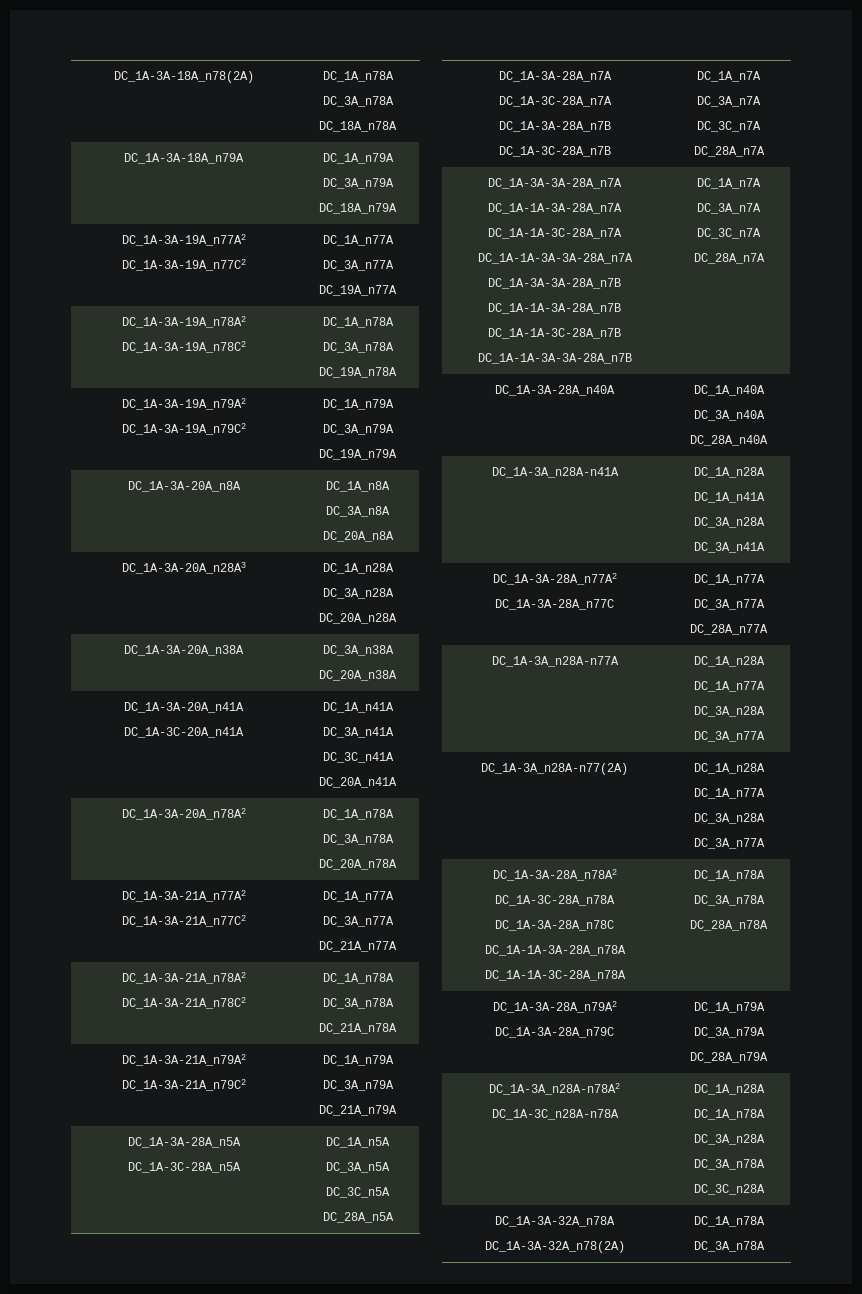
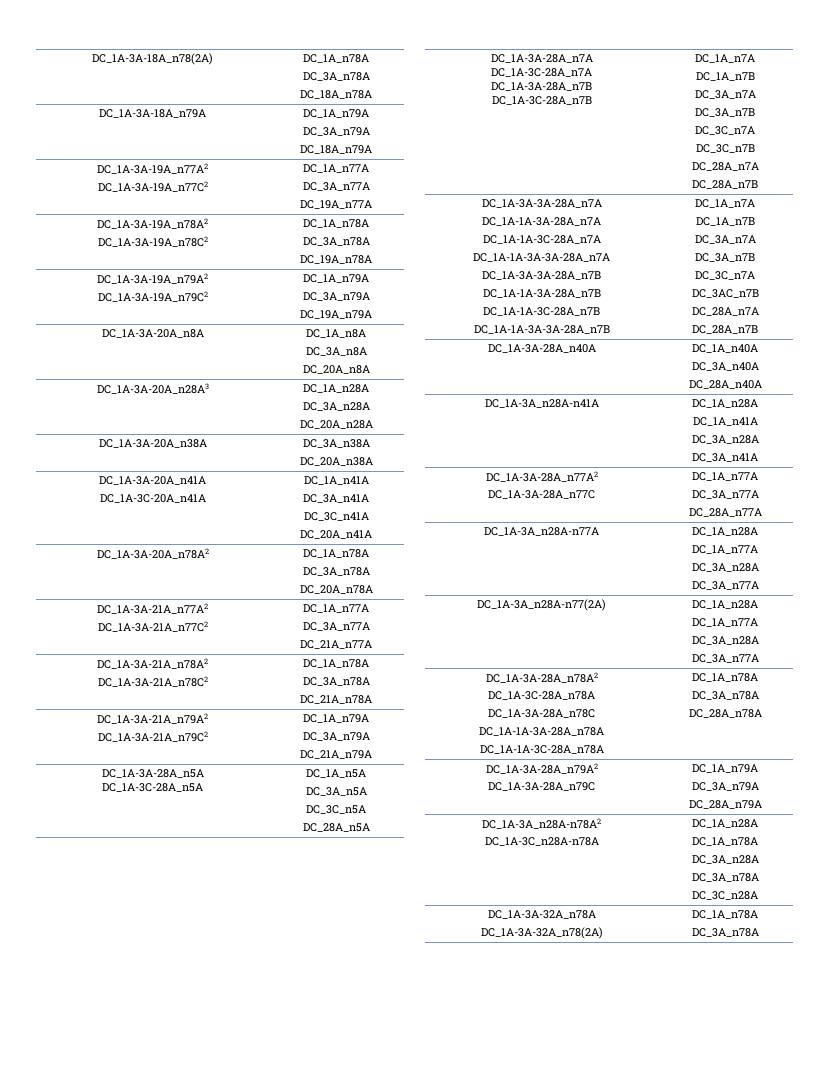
[697,96,761,107] [697,121,761,132] [693,146,765,157] // DC_3A_n7A // DC_3C_n7A // DC_28A_n7A -> [695,72,755,81] [694,90,756,99] [695,108,755,117] [695,126,755,135] [695,144,755,153] [691,162,759,171] [692,180,758,189] // DC_1A_n7B // DC_3A_n7A // DC_3A_n7B // DC_3C_n7A // DC_3C_n7B // DC_28A_n7A // DC_28A_n7B
[697,203,761,214] [697,228,761,239] [693,253,765,264] // DC_3A_n7A // DC_3C_n7A // DC_28A_n7A -> [695,217,755,226] [694,235,756,244] [695,253,755,262] [695,271,755,280] [691,289,759,298] [691,307,759,316] [692,325,758,334] // DC_1A_n7B // DC_3A_n7A // DC_3A_n7B // DC_3C_n7A // DC_3AC_n7B // DC_28A_n7A // DC_28A_n7B

